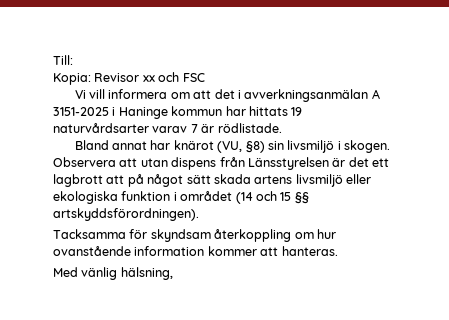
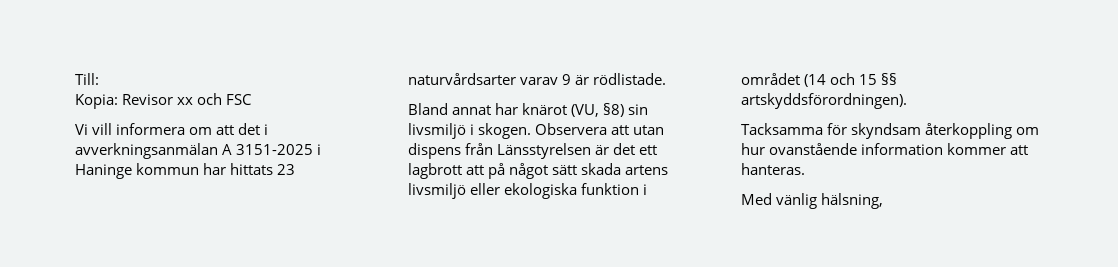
[291,107,303,116] 19 -> [277,164,296,175] 23
[190,124,198,133] 7 -> [562,74,572,85] 9

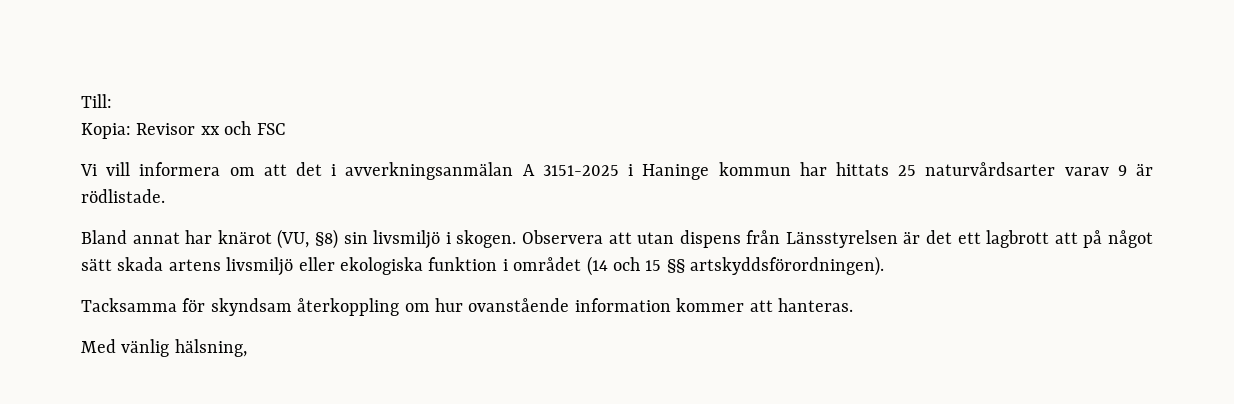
[277,164,296,175] 23 -> [898,165,917,176] 25

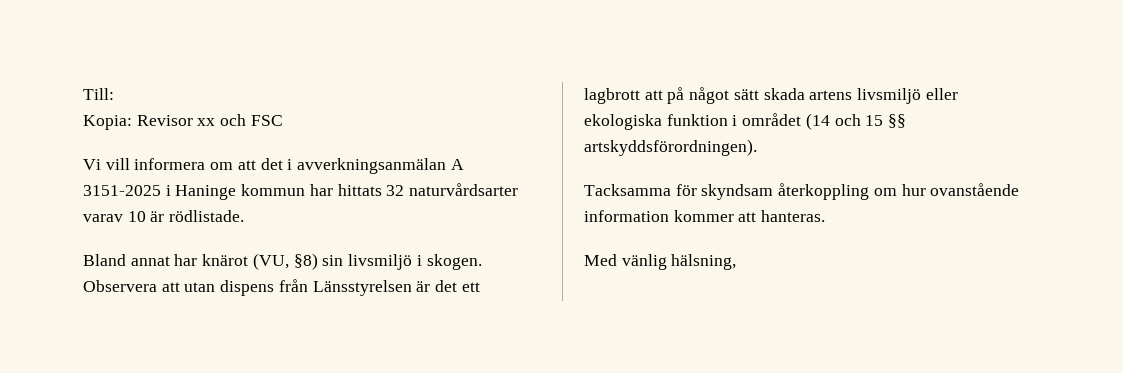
[898,165,917,176] 25 -> [386,185,405,196] 32
[1117,165,1127,176] 9 -> [127,211,146,222] 10

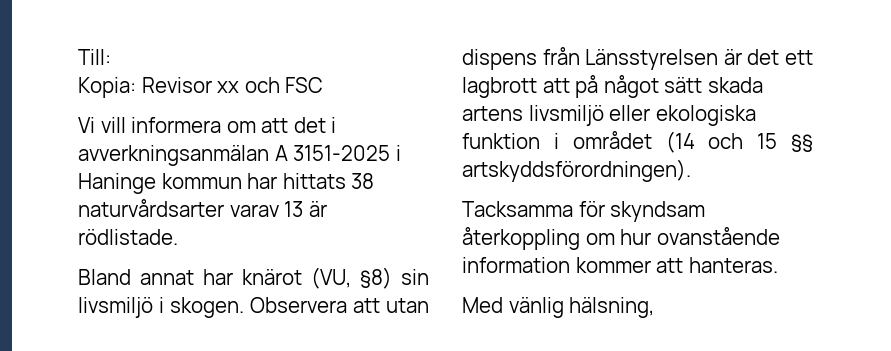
[386,185,405,196] 32 -> [351,173,375,189] 38
[127,211,146,222] 10 -> [284,201,304,217] 13

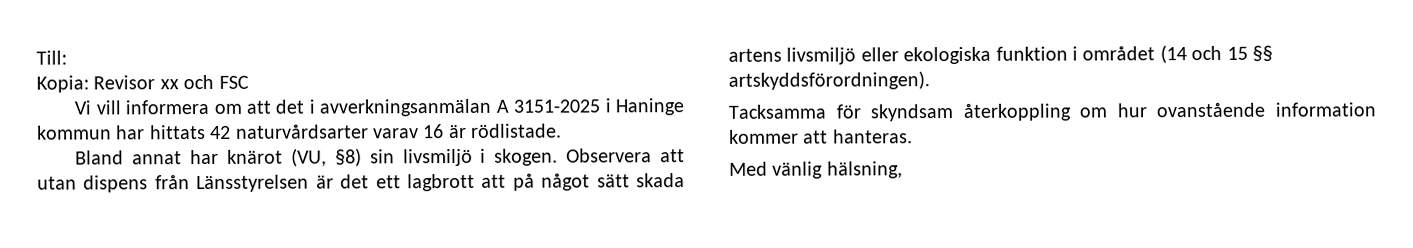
[351,173,375,189] 38 -> [210,125,232,139] 42
[284,201,304,217] 13 -> [422,124,445,139] 16

